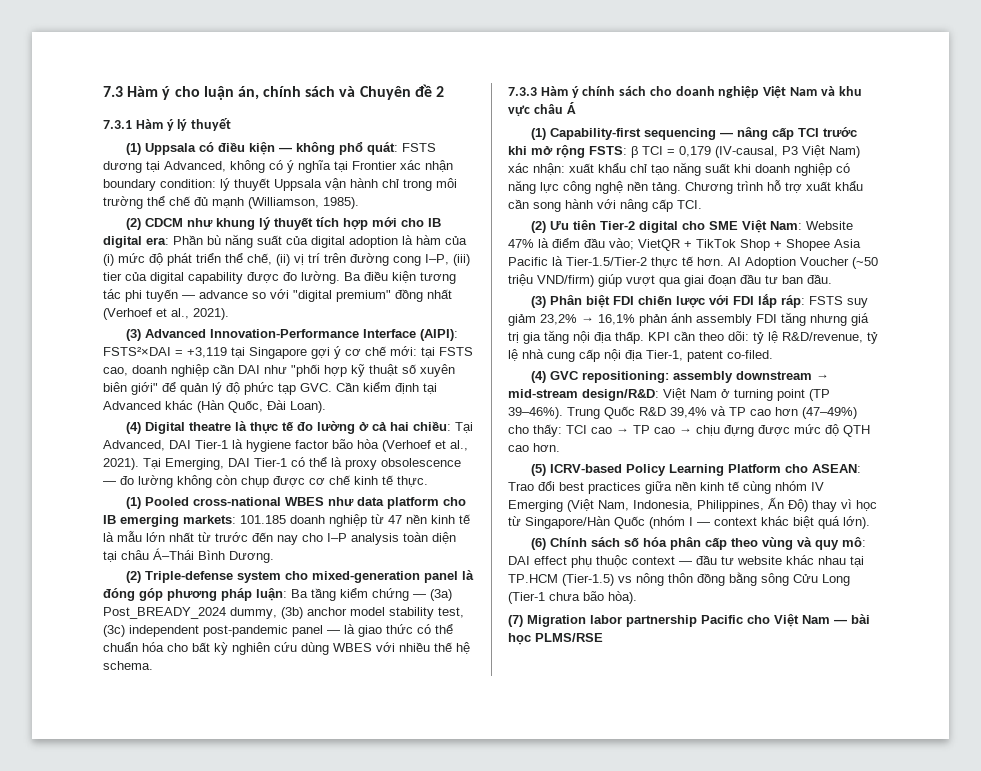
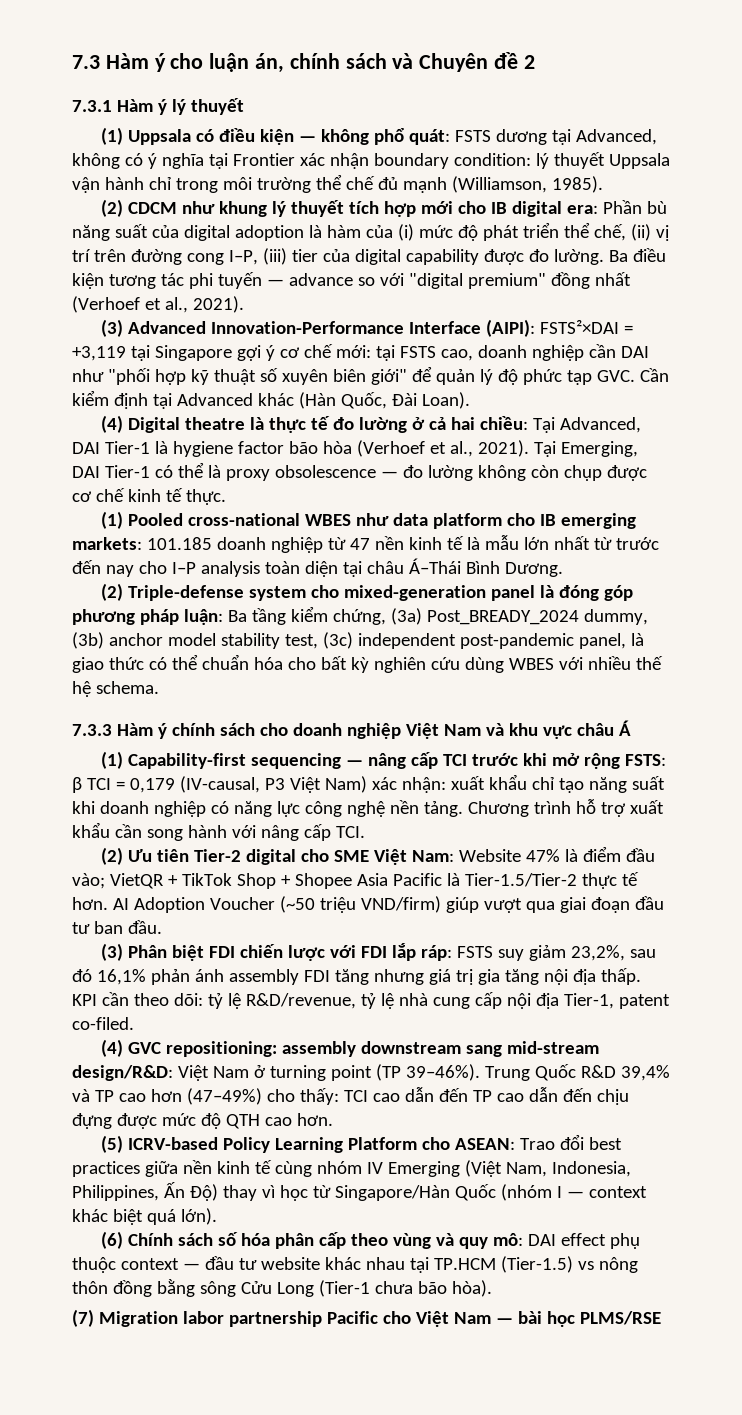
[372,588,426,601] chứng — -> [332,609,386,625] chứng,
[292,625,340,637] panel — -> [578,633,626,649] panel,
[540,314,594,325] 23,2% → -> [571,945,657,961] [72,969,92,982] 23,2%, sau đó
[815,374,829,380] → -> [466,1045,503,1057] sang
[616,425,692,434] → TP cao → -> [404,1087,592,1102] dẫn đến TP cao dẫn đến

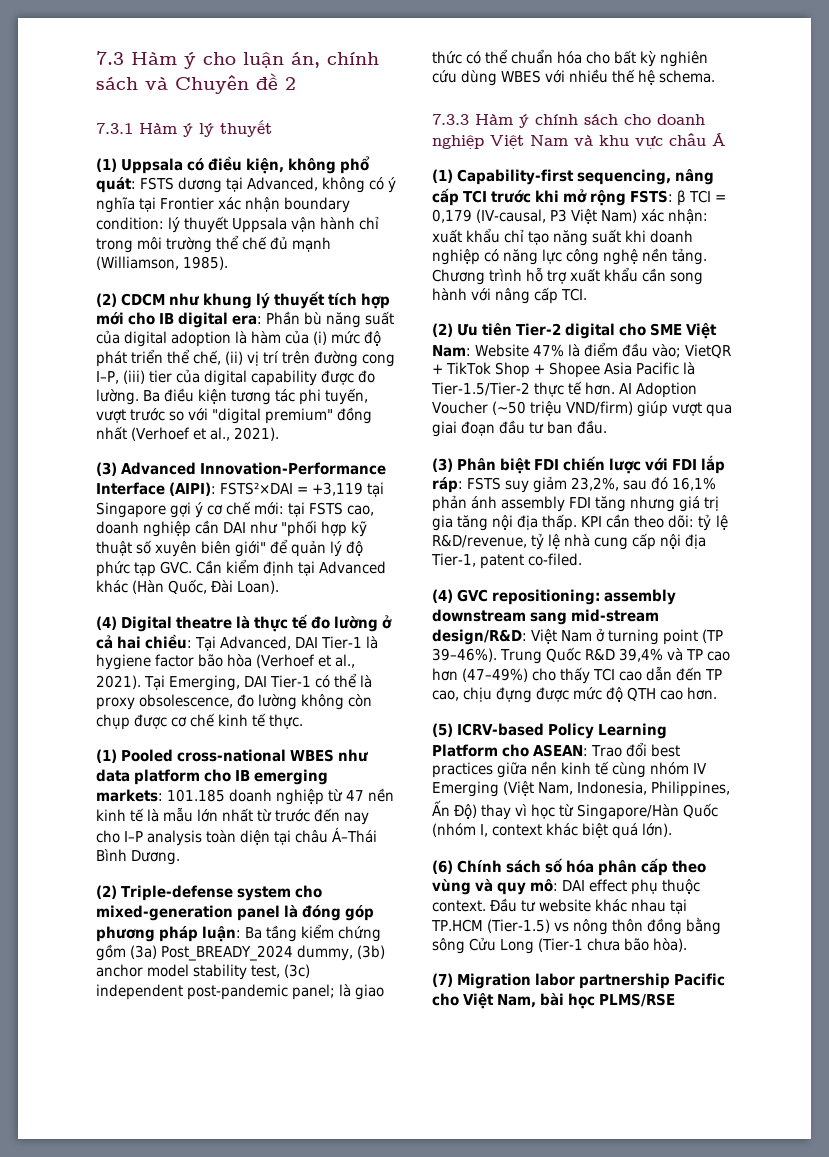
[260,129,317,145] kiện — -> [246,158,285,174] kiện,
[217,272,353,289] tuyến — advance -> [325,388,369,405] [96,408,166,423] tuyến, vượt trước
[274,465,398,478] obsolescence — -> [139,694,234,708] obsolescence,
[332,609,386,625] chứng, -> [338,926,382,942] [96,944,126,961] chứng gồm
[578,633,626,649] panel, -> [292,984,336,1000] panel;
[251,753,364,769] sequencing — -> [577,169,672,185] sequencing,
[299,1088,339,1105] thấy: -> [560,667,591,684] thấy
[496,1087,592,1102] cao dẫn đến -> [432,690,459,701] cao,
[556,1186,584,1198] I — -> [480,824,489,837] I,
[120,1256,234,1270] context — đầu -> [432,898,518,912] context. Đầu
[453,1312,513,1324] Nam — -> [497,994,537,1008] Nam,

